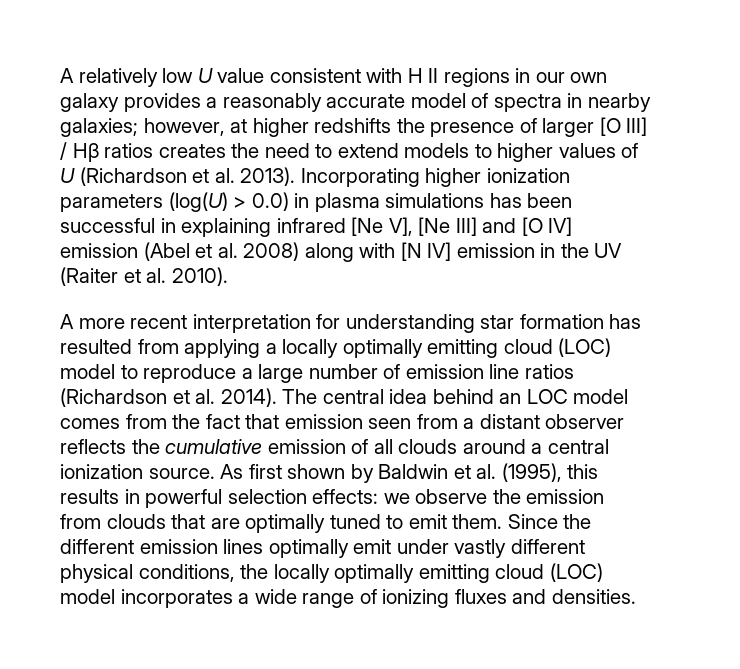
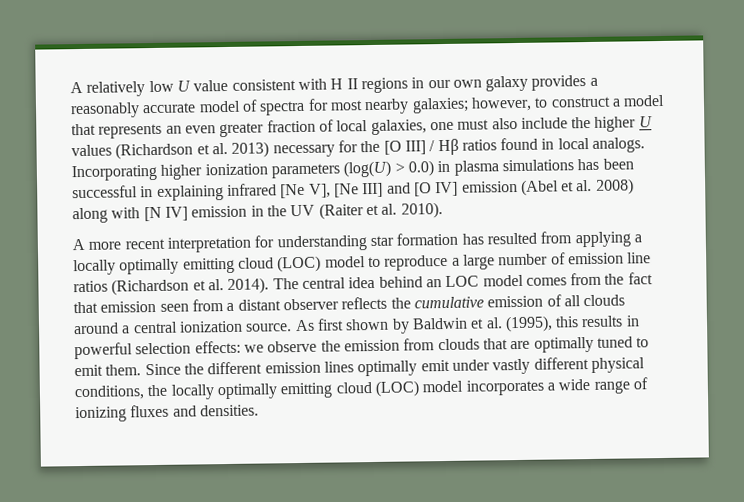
[567,93,583,108] in -> [307,98,363,111] for most
[230,118,595,137] at higher redshifts the presence of larger -> [534,94,666,108] [71,116,653,139] [71,140,381,160] to construct a model that represents an even greater fraction of local galaxies, one must also include the higher U values (Richardson et al. 2013) necessary for the
[158,143,639,162] [60,167,296,186] creates the need to extend models to higher values of U (Richardson et al. 2013). -> [500,137,646,153] found in local analogs.

